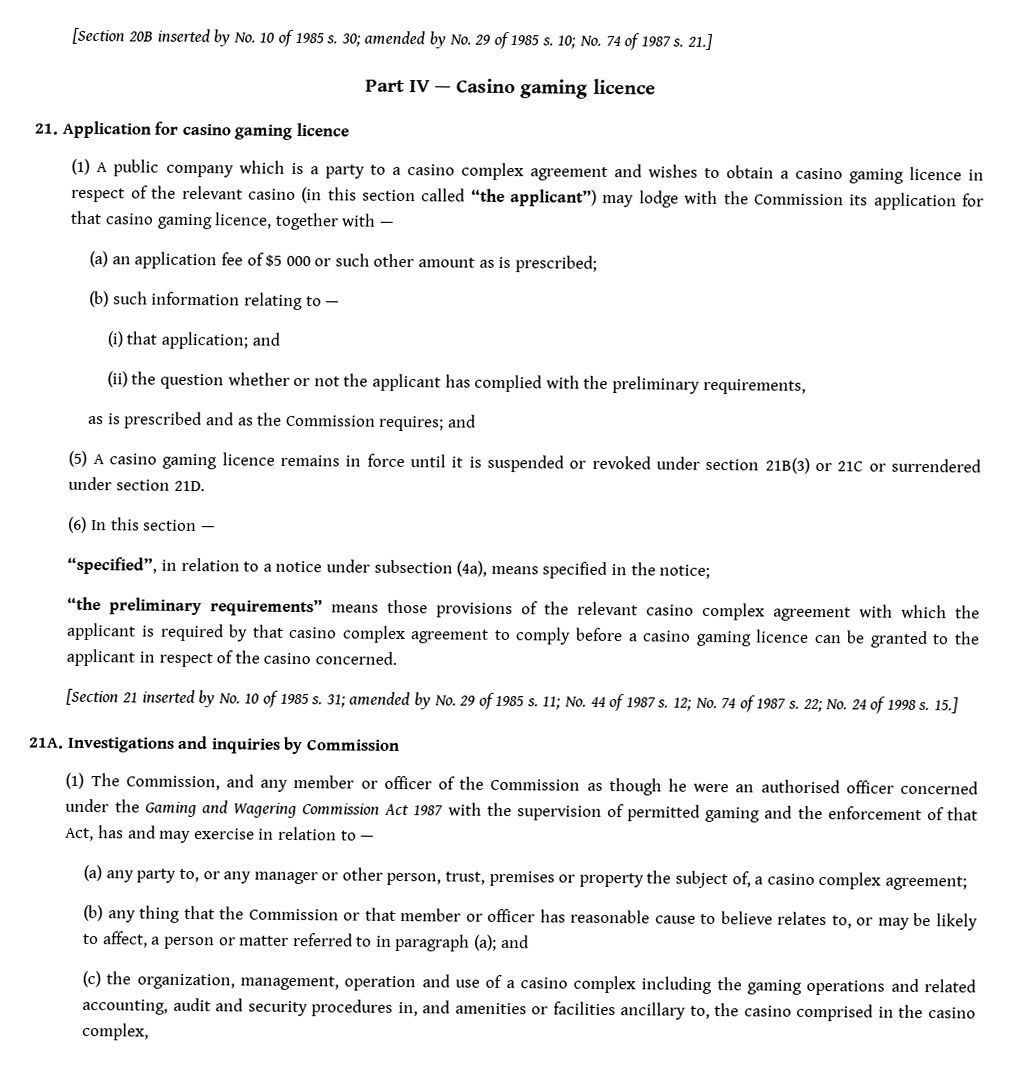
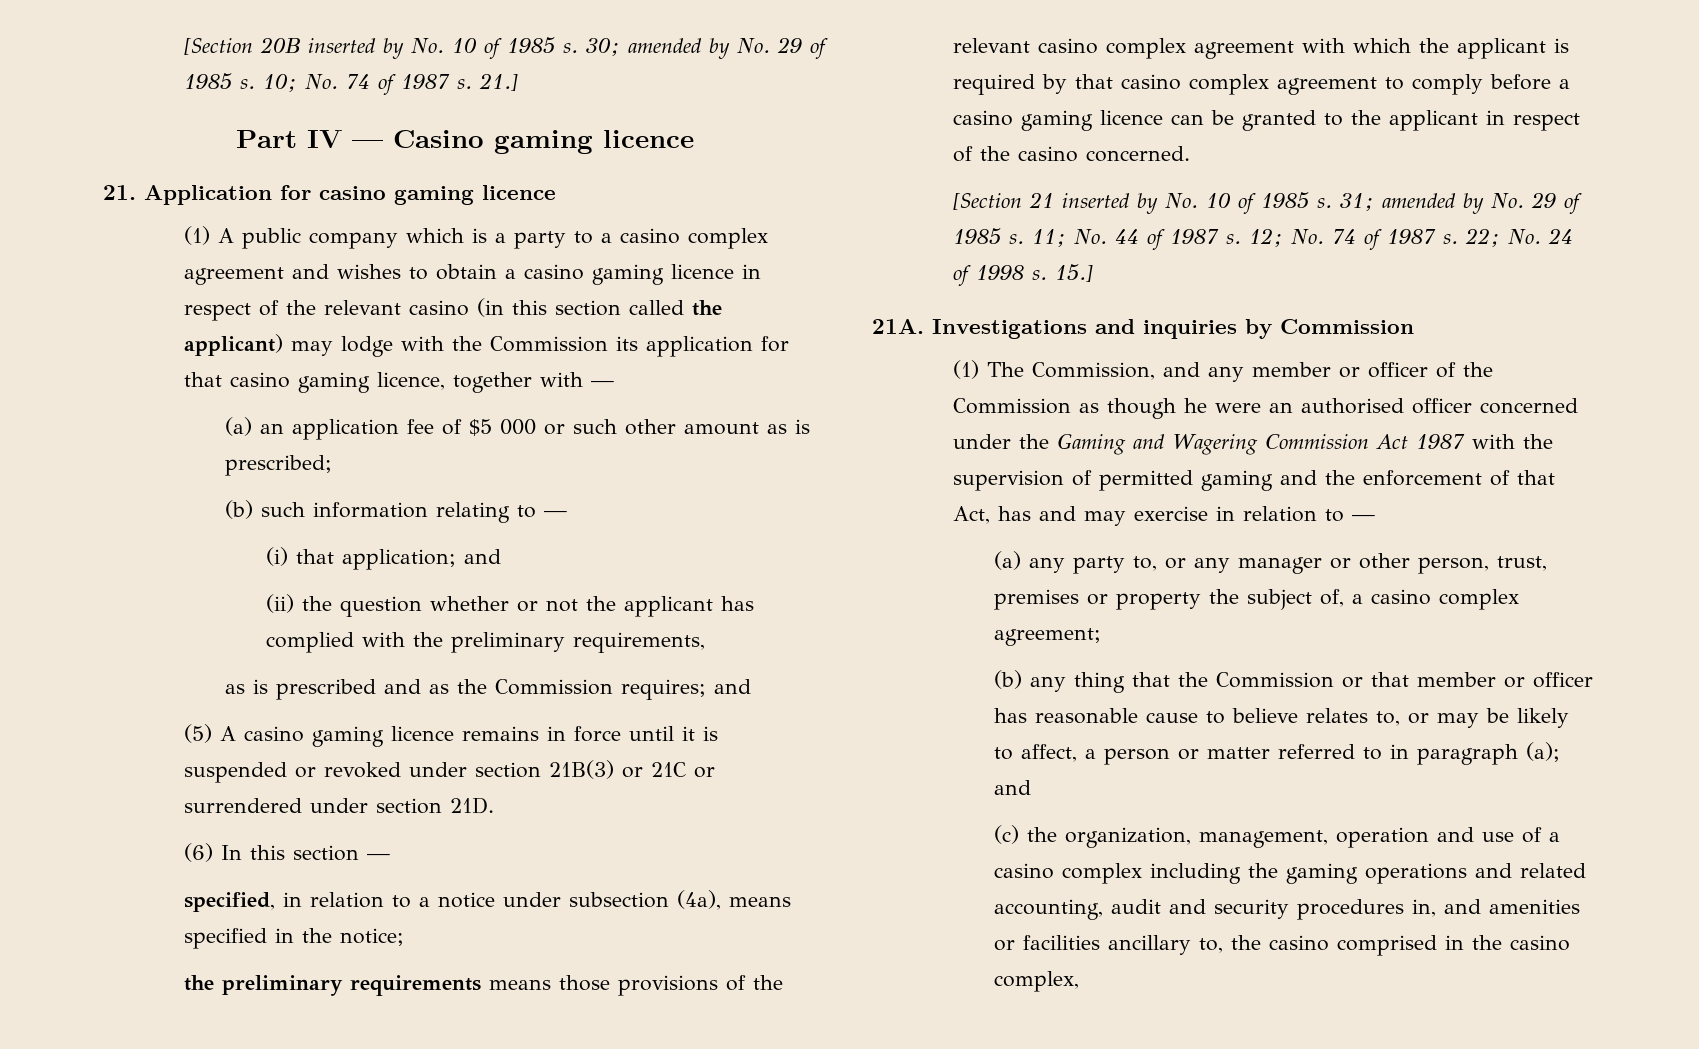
[470,188,598,207] “the applicant”) -> [692,300,723,316] [184,334,284,356] the applicant)
[67,556,158,575] “specified”, -> [184,892,276,912] specified,
[67,596,324,617] “the preliminary requirements” -> [184,975,482,996] the preliminary requirements

